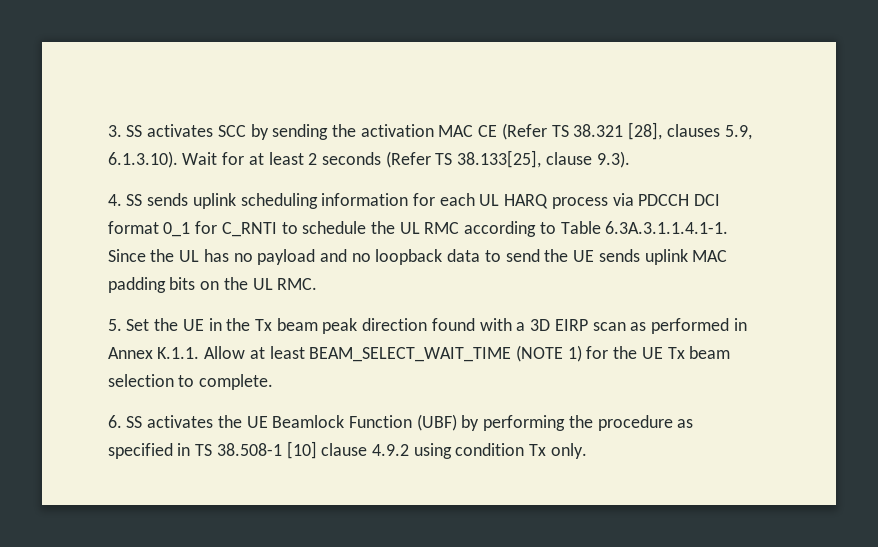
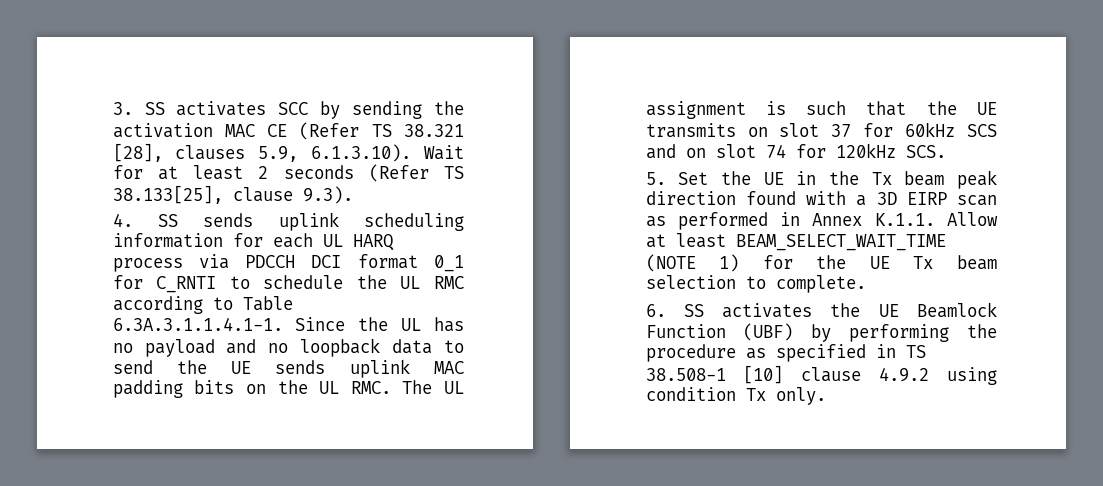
(318, 284) none -> [402,380,464,394] [645,101,997,119] [645,122,997,138] [645,143,946,159] The UL assignment is such that the UE transmits on slot 37 for 60kHz SCS and on slot 74 for 120kHz SCS.

